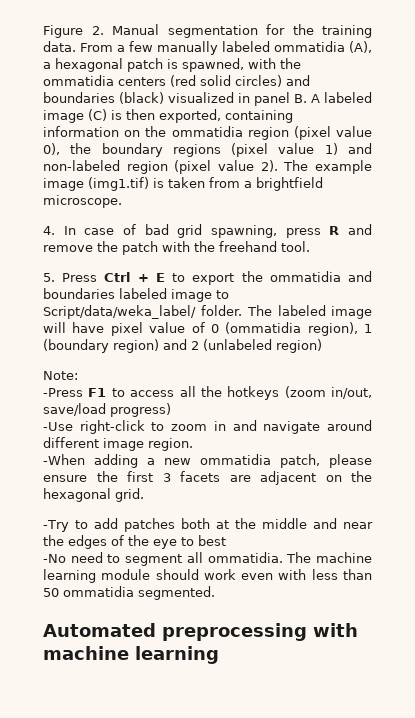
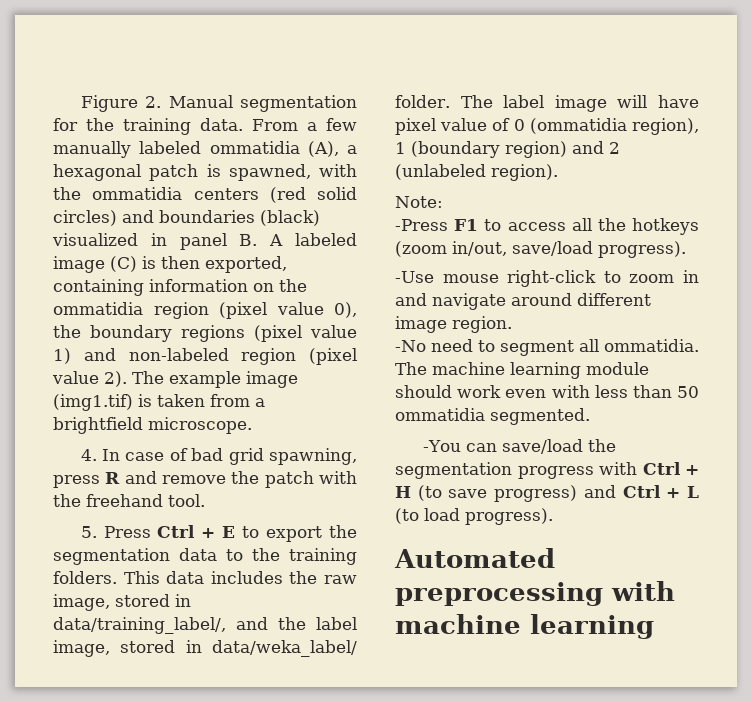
[269,271,373,282] [43,288,229,302] [43,305,196,319] ommatidia and boundaries labeled image to Script/data/weka_label/ -> [53,548,357,565] [53,571,357,584] [53,594,191,611] [53,617,357,634] [53,640,357,657] segmentation data to the training folders. This data includes the raw image, stored in data/training_label/, and the label image, stored in data/weka_label/
[277,305,326,316] labeled -> [503,95,545,108] label
[276,339,322,353] region) -> [491,164,558,181] region).
[110,403,171,417] progress) -> [598,241,686,258] progress).
(73, 426) none -> [442,274,499,283] mouse
[43,454,372,468] [43,471,372,485] [43,488,144,502] [43,518,374,532] [43,535,226,549] // -When adding a new ommatidia patch, please ensure the first 3 facets are adjacent on the hexagonal grid. // -Try to add patches both at the middle and near the edges of the eye to best -> (512, 324) none
(215, 593) none -> [422,439,616,454] [395,462,699,479] [395,485,699,502] [395,508,553,525] // -You can save/load the segmentation progress with Ctrl + H (to save progress) and Ctrl + L (to load progress).

